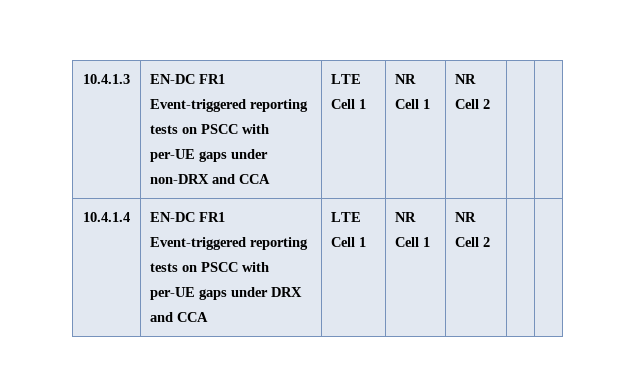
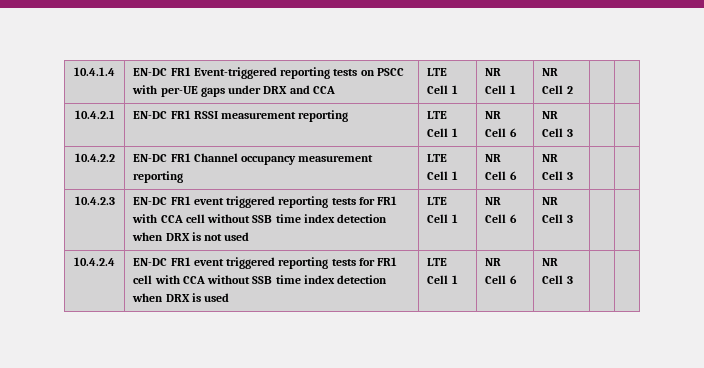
[83,74,130,84] [150,74,226,84] [150,99,309,112] [150,124,270,134] [150,149,269,162] [150,174,271,184] [331,74,362,84] [331,99,367,109] [395,74,417,84] [395,99,431,109] [455,74,477,84] [455,99,491,109] 10.4.1.3 | EN-DC FR1 Event-triggered reporting tests on PSCC with per-UE gaps under non-DRX and CCA | LTE Cell 1 | NR Cell 1 | NR Cell 2 | | // -> (74, 71) none
(491, 242) none -> [74,110,115,119] [133,110,349,122] [427,111,448,119] [427,128,458,137] [485,111,502,119] [485,128,517,137] [542,111,559,119] [542,128,573,137] [74,153,115,162] [133,153,374,165] [133,171,184,183] [427,154,448,162] [427,171,458,180] [485,154,502,162] [485,171,517,180] [542,154,559,162] [542,171,573,180] [74,196,115,205] [133,196,397,208] [132,214,387,223] [132,232,250,241] [427,197,448,205] [427,214,458,223] [485,197,502,205] [485,214,517,223] [542,197,559,205] [542,214,573,223] [74,257,115,266] [133,257,397,269] [133,275,387,284] [132,293,230,302] [427,258,448,266] [427,275,458,284] [485,258,502,266] [485,275,517,284] [542,258,559,266] [542,275,573,284] // 10.4.2.1 | EN-DC FR1 RSSI measurement reporting | LTE Cell 1 | NR Cell 6 | NR Cell 3 | | // 10.4.2.2 | EN-DC FR1 Channel occupancy measurement reporting | LTE Cell 1 | NR Cell 6 | NR Cell 3 | | // 10.4.2.3 | EN-DC FR1 event triggered reporting tests for FR1 with CCA cell without SSB time index detection when DRX is not used | LTE Cell 1 | NR Cell 6 | NR Cell 3 | | // 10.4.2.4 | EN-DC FR1 event triggered reporting tests for FR1 cell with CCA without SSB time index detection when DRX is used | LTE Cell 1 | NR Cell 6 | NR Cell 3 | |

